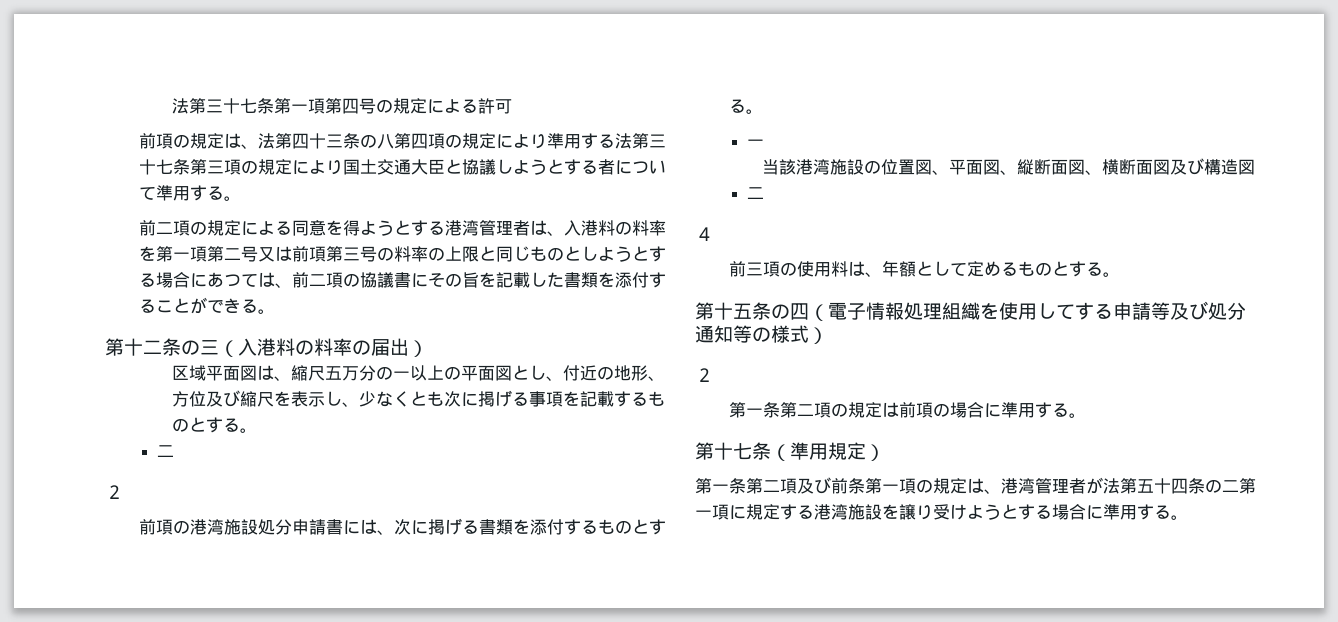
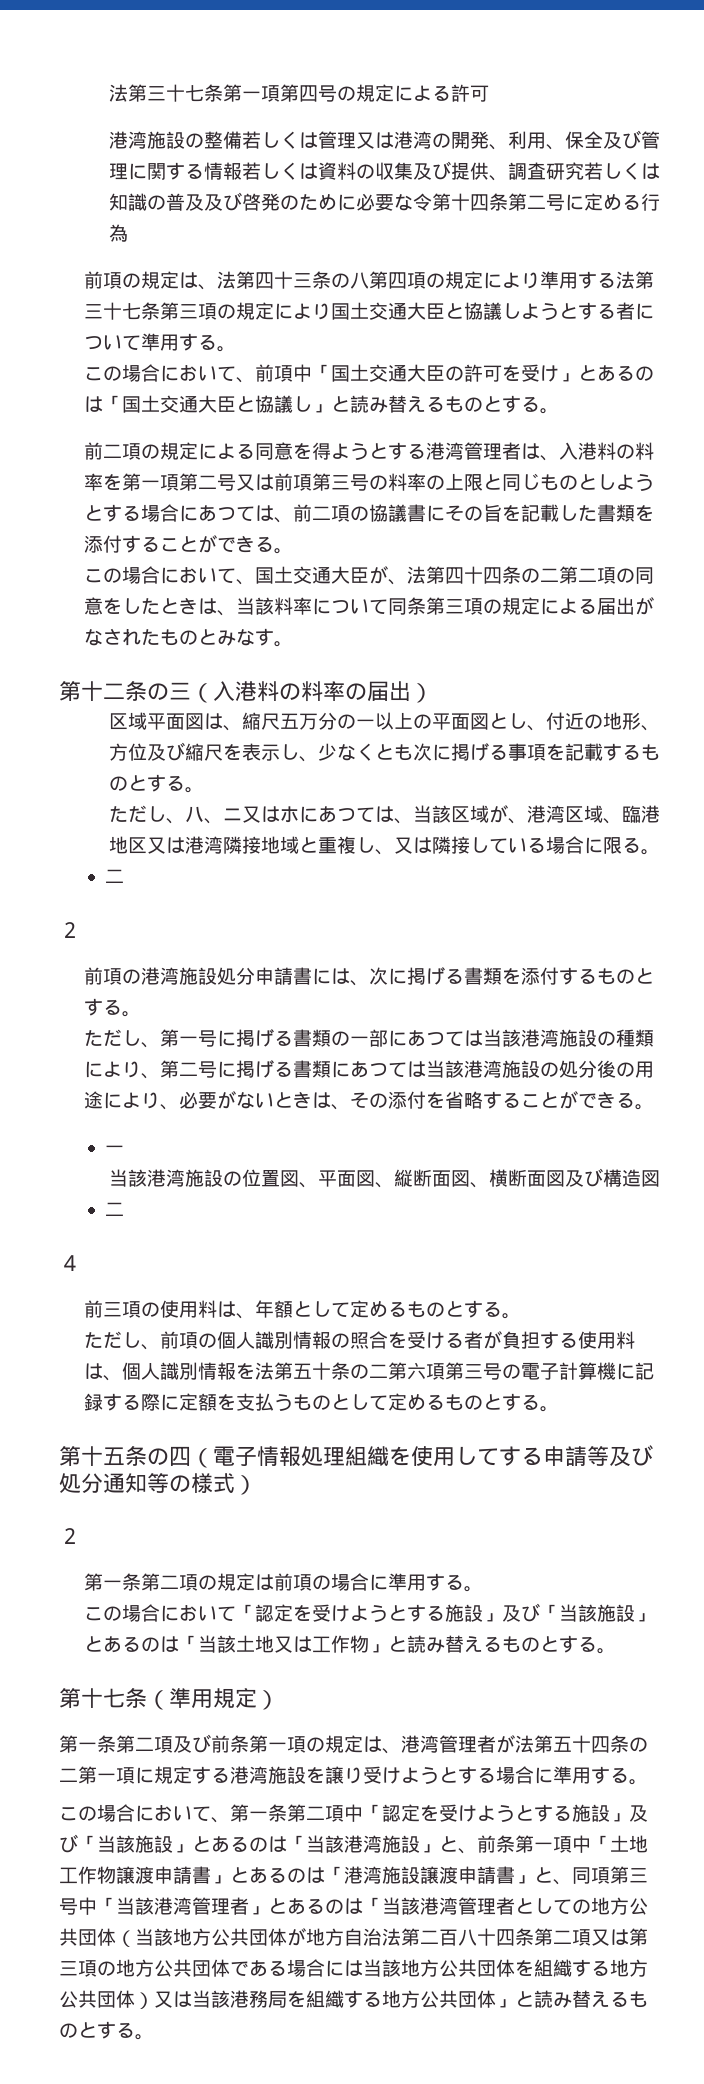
(513, 106) none -> [108,130,660,150] [108,161,660,181] [108,192,660,211] [108,224,128,242] // 港湾施設の整備若しくは管理又は港湾の開発、利用、保全及び管理に関する情報若しくは資料の収集及び提供、調査研究若しくは知識の普及及び啓発のために必要な令第十四条第二号に定める行為
(241, 198) none -> [83,364,654,383] [83,395,559,414] // この場合において、前項中「国土交通大臣の許可を受け」とあるのは「国土交通大臣と協議し」と読み替えるものとする。
(275, 311) none -> [83,566,654,585] [83,597,654,616] [83,628,293,647] // この場合において、国土交通大臣が、法第四十四条の二第二項の同意をしたときは、当該料率について同条第三項の規定による届出がなされたものとみなす。
(258, 430) none -> [108,805,660,824] [108,836,660,855] // ただし、ハ、ニ又はホにあつては、当該区域が、港湾区域、臨港地区又は港湾隣接地域と重複し、又は隣接している場合に限る。
(763, 111) none -> [83,1029,654,1048] [83,1060,654,1079] [83,1091,654,1110] // ただし、第一号に掲げる書類の一部にあつては当該港湾施設の種類により、第二号に掲げる書類にあつては当該港湾施設の処分後の用途により、必要がないときは、その添付を省略することができる。
(1120, 274) none -> [83,1331,635,1350] [83,1362,654,1381] [83,1393,559,1412] // ただし、前項の個人識別情報の照合を受ける者が負担する使用料は、個人識別情報を法第五十条の二第六項第三号の電子計算機に記録する際に定額を支払うものとして定めるものとする。
(1086, 415) none -> [83,1603,654,1622] [83,1635,616,1654] // この場合において「認定を受けようとする施設」及び「当該施設」とあるのは「当該土地又は工作物」と読み替えるものとする。
(1188, 517) none -> [59,1804,648,1823] [59,1834,648,1854] [59,1866,648,1885] [59,1897,648,1915] [59,1928,648,1947] [59,1959,648,1977] [59,1990,648,2009] [59,2021,154,2040] // この場合において、第一条第二項中「認定を受けようとする施設」及び「当該施設」とあるのは「当該港湾施設」と、前条第一項中「土地工作物譲渡申請書」とあるのは「港湾施設譲渡申請書」と、同項第三号中「当該港湾管理者」とあるのは「当該港湾管理者としての地方公共団体（当該地方公共団体が地方自治法第二百八十四条第二項又は第三項の地方公共団体である場合には当該地方公共団体を組織する地方公共団体）又は当該港務局を組織する地方公共団体」と読み替えるものとする。

